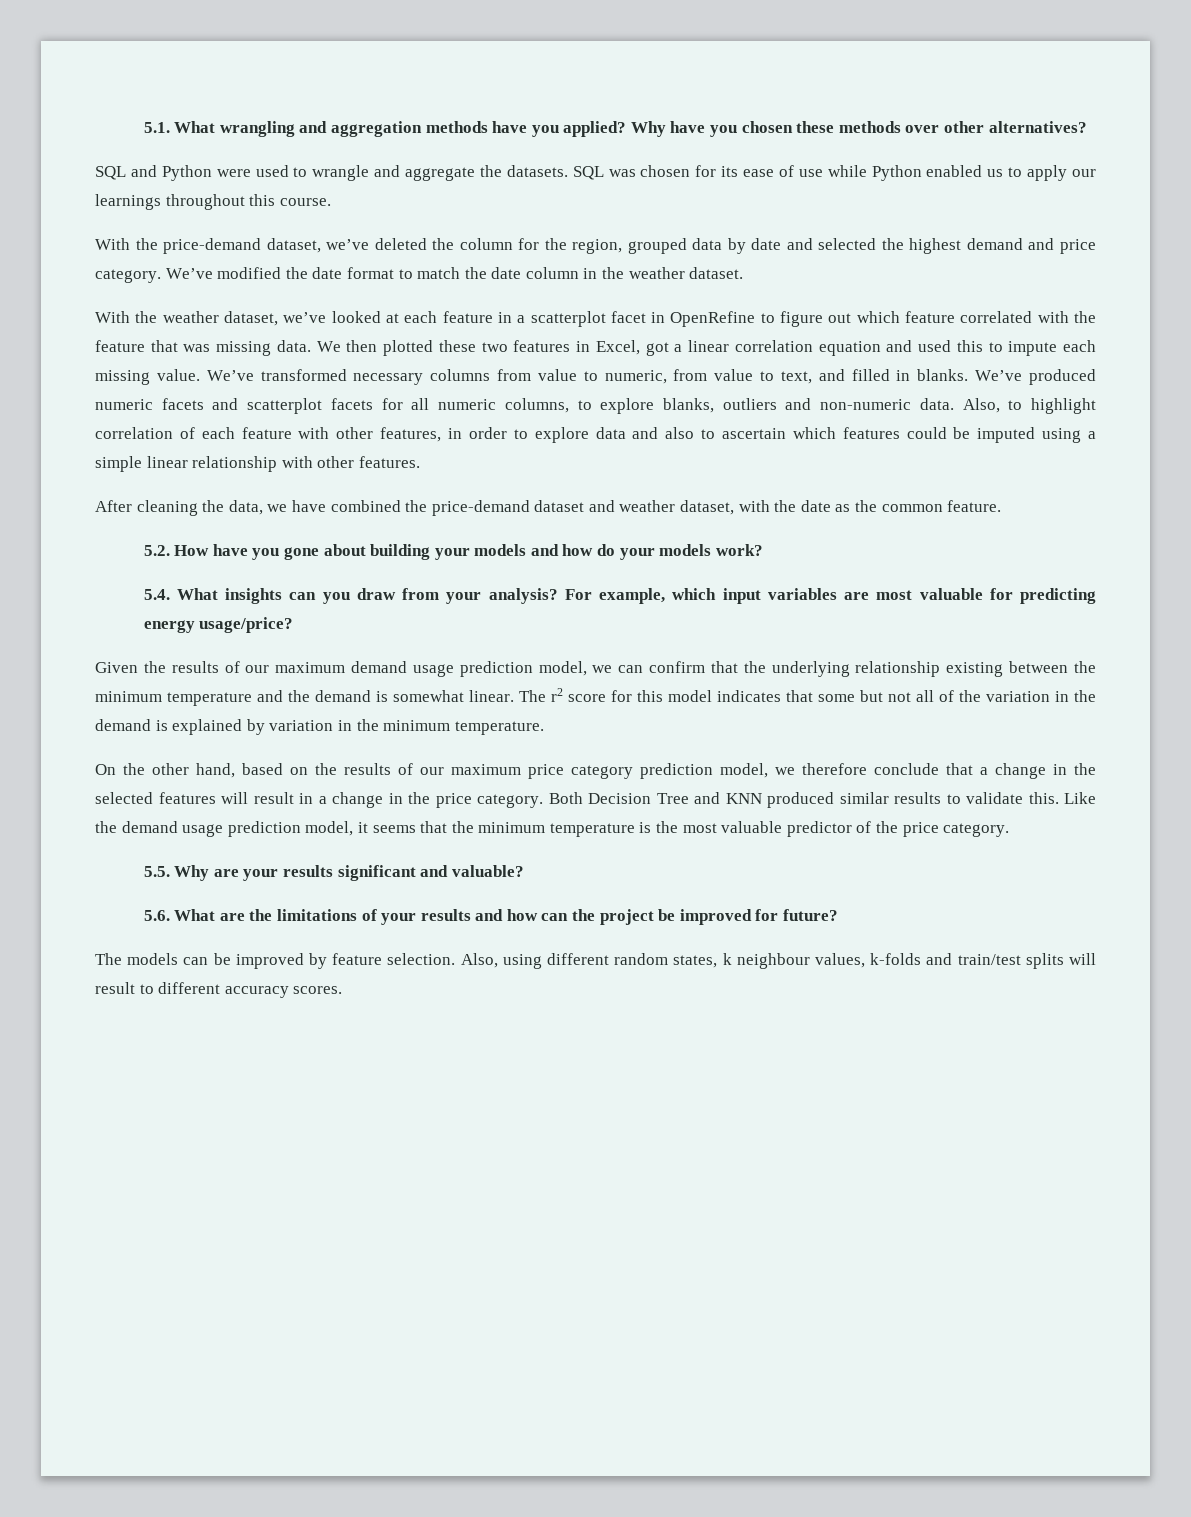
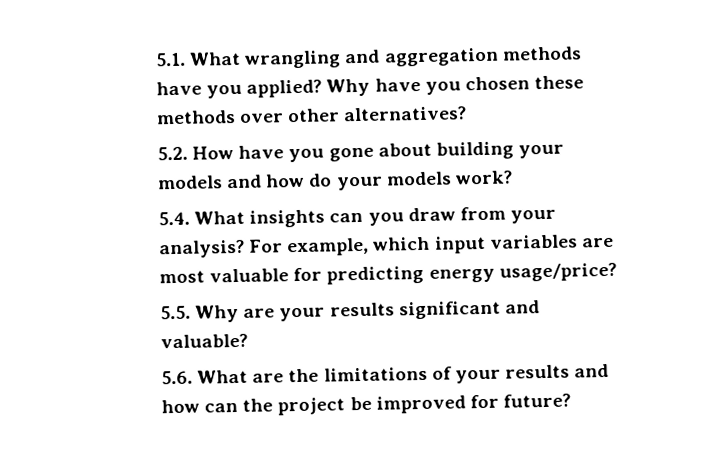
[95,165,1096,181] [95,194,331,210] [95,238,1096,254] [95,267,744,283] [95,311,1097,327] [95,340,1097,356] [95,369,1097,385] [95,398,1096,414] [95,427,1097,443] [95,456,420,472] [95,500,1002,516] // SQL and Python were used to wrangle and aggregate the datasets. SQL was chosen for its ease of use while Python enabled us to apply our learnings throughout this course. // With the price-demand dataset, we’ve deleted the column for the region, grouped data by date and selected the highest demand and price category. We’ve modified the date format to match the date column in the weather dataset. // With the weather dataset, we’ve looked at each feature in a scatterplot facet in OpenRefine to figure out which feature correlated with the feature that was missing data. We then plotted these two features in Excel, got a linear correlation equation and used this to impute each missing value. We’ve transformed necessary columns from value to numeric, from value to text, and filled in blanks. We’ve produced numeric facets and scatterplot facets for all numeric columns, to explore blanks, outliers and non-numeric data. Also, to highlight correlation of each feature with other features, in order to explore data and also to ascertain which features could be imputed using a simple linear relationship with other features. // After cleaning the data, we have combined the price-demand dataset and weather dataset, with the date as the common feature. -> (468, 114) none
[95,661,1097,677] [95,688,1096,706] [95,719,544,735] [95,763,1096,779] [95,792,1096,808] [95,821,1010,837] // Given the results of our maximum demand usage prediction model, we can confirm that the underlying relationship existing between the minimum temperature and the demand is somewhat linear. The r2 score for this model indicates that some but not all of the variation in the demand is explained by variation in the minimum temperature. // On the other hand, based on the results of our maximum price category prediction model, we therefore conclude that a change in the selected features will result in a change in the price category. Both Decision Tree and KNN produced similar results to validate this. Like the demand usage prediction model, it seems that the minimum temperature is the most valuable predictor of the price category. -> (617, 272) none
[95,953,1097,969] [95,982,343,998] // The models can be improved by feature selection. Also, using different random states, k neighbour values, k-folds and train/test splits will result to different accuracy scores. -> (571, 400) none

